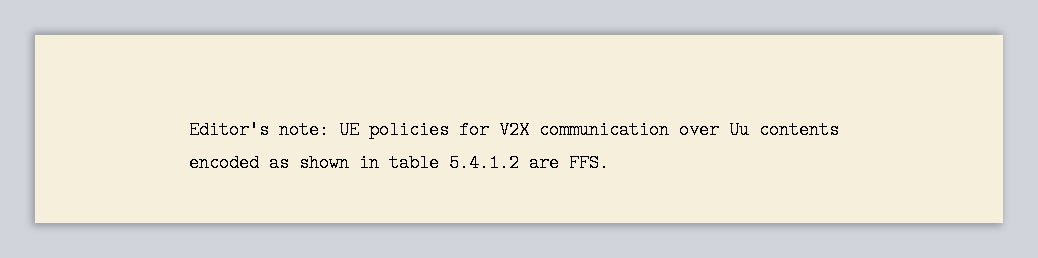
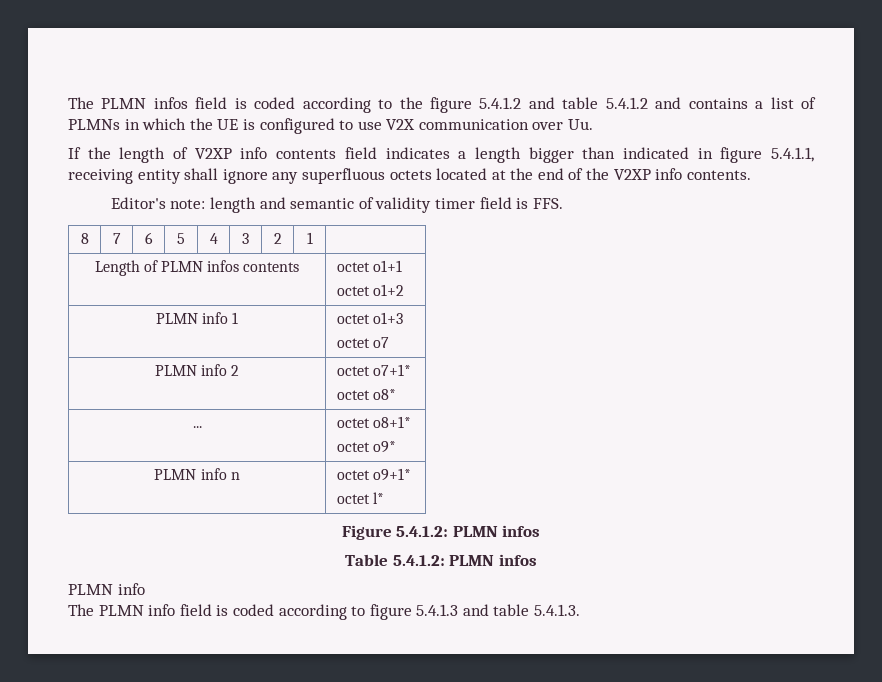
[188,121,839,139] [188,154,609,172] Editor's note: UE policies for V2X communication over Uu contents encoded as shown in table 5.4.1.2 are FFS. -> [68,97,817,113] [68,118,594,134] [68,147,814,163] [68,168,751,184] [110,197,563,213] [80,233,89,244] [112,233,121,244] [144,232,153,244] [177,233,185,244] [209,233,218,244] [242,233,249,244] [273,233,282,244] [306,232,313,244] [94,260,300,276] [336,260,402,272] [336,284,404,296] [155,312,239,324] [336,312,403,324] [336,337,389,348] [154,364,240,376] [336,364,411,376] [336,389,396,400] [192,426,202,428] [336,416,411,428] [336,441,396,453] [154,468,240,480] [336,468,411,481] [336,492,384,504] [341,525,541,540] [345,554,537,566] [68,583,145,595] [68,604,581,620] The PLMN infos field is coded according to the figure 5.4.1.2 and table 5.4.1.2 and contains a list of PLMNs in which the UE is configured to use V2X communication over Uu. // If the length of V2XP info contents field indicates a length bigger than indicated in figure 5.4.1.1, receiving entity shall ignore any superfluous octets located at the end of the V2XP info contents. // Editor's note: length and semantic of validity timer field is FFS. // 8 | 7 | 6 | 5 | 4 | 3 | 2 | 1 | // Length of PLMN infos contents | octet o1+1 // octet o1+2 // PLMN info 1 | octet o1+3 // octet o7 // PLMN info 2 | octet o7+1* // octet o8* // ... | octet o8+1* // octet o9* // PLMN info n | octet o9+1* // octet l* // Figure 5.4.1.2: PLMN infos // Table 5.4.1.2: PLMN infos // PLMN info // The PLMN info field is coded according to figure 5.4.1.3 and table 5.4.1.3.

